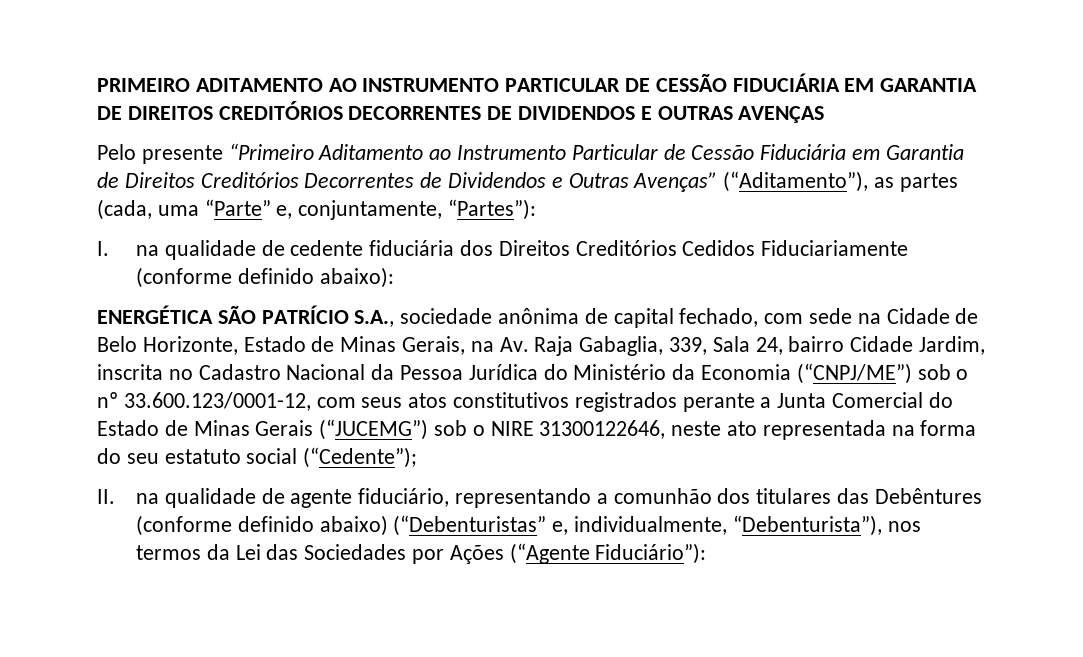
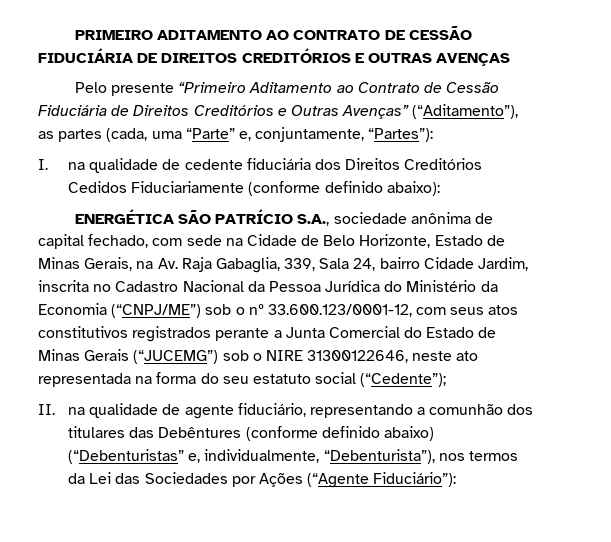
[362,78,621,92] INSTRUMENTO PARTICULAR -> [293,30,381,40] CONTRATO
[844,78,978,92] EM GARANTIA -> (133, 55) none
[348,106,636,120] DECORRENTES DE DIVIDENDOS -> (351, 55) none
[457,144,658,160] Instrumento Particular -> [357,82,420,93] Contrato
[852,144,964,160] em Garantia -> (107, 110) none
[304,172,547,188] Decorrentes de Dividendos -> (274, 110) none

